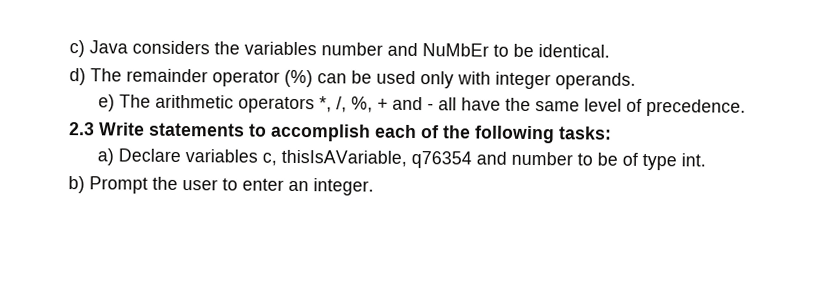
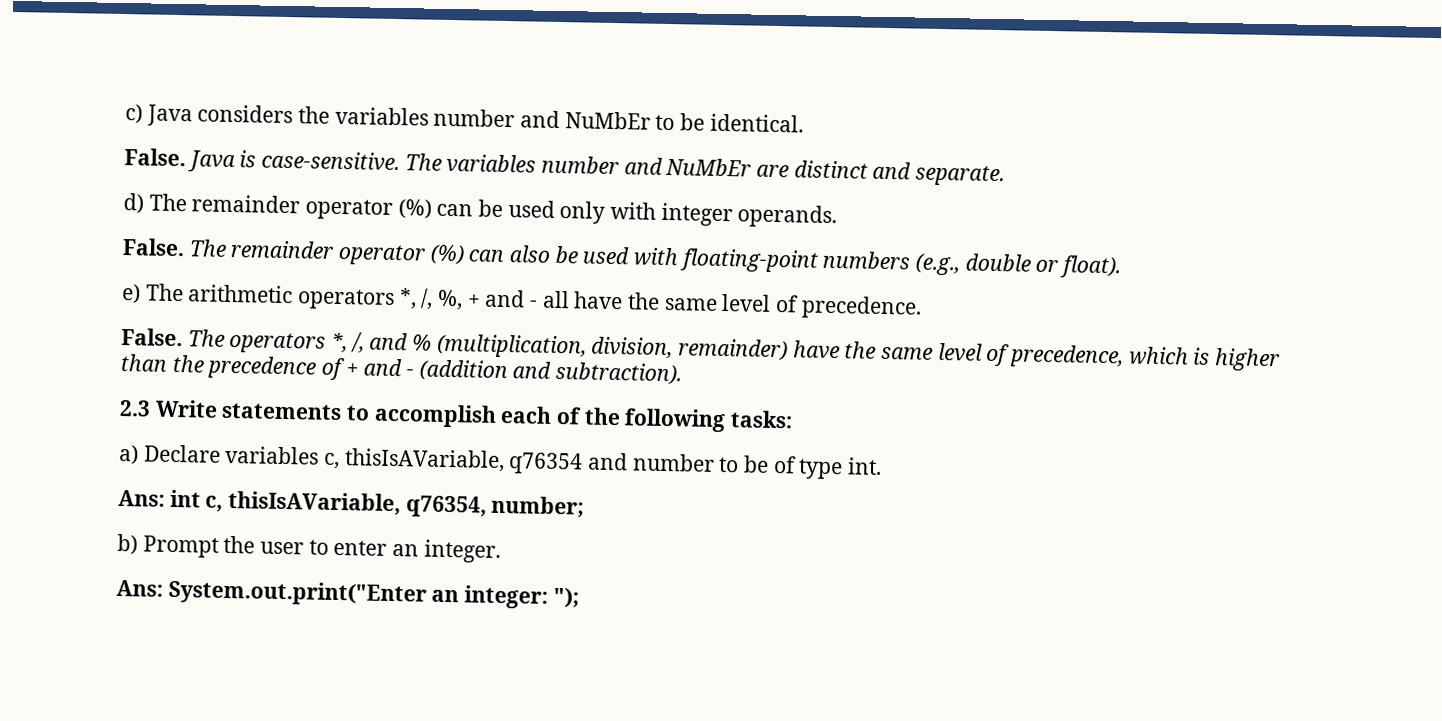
(610, 51) none -> [124,148,1006,187] // False. Java is case-sensitive. The variables number and NuMbEr are distinct and separate.
(636, 81) none -> [122,238,1122,279] // False. The remainder operator (%) can also be used with floating-point numbers (e.g., double or float).
(747, 107) none -> [121,328,1281,372] [120,354,683,385] // False. The operators *, /, and % (multiplication, division, remainder) have the same level of precedence, which is higher than the precedence of + and - (addition and subtraction).
(707, 160) none -> [118,489,585,518] // Ans: int c, thisIsAVariable, q76354, number;
(374, 187) none -> [116,579,579,609] // Ans: System.out.print("Enter an integer: ");

